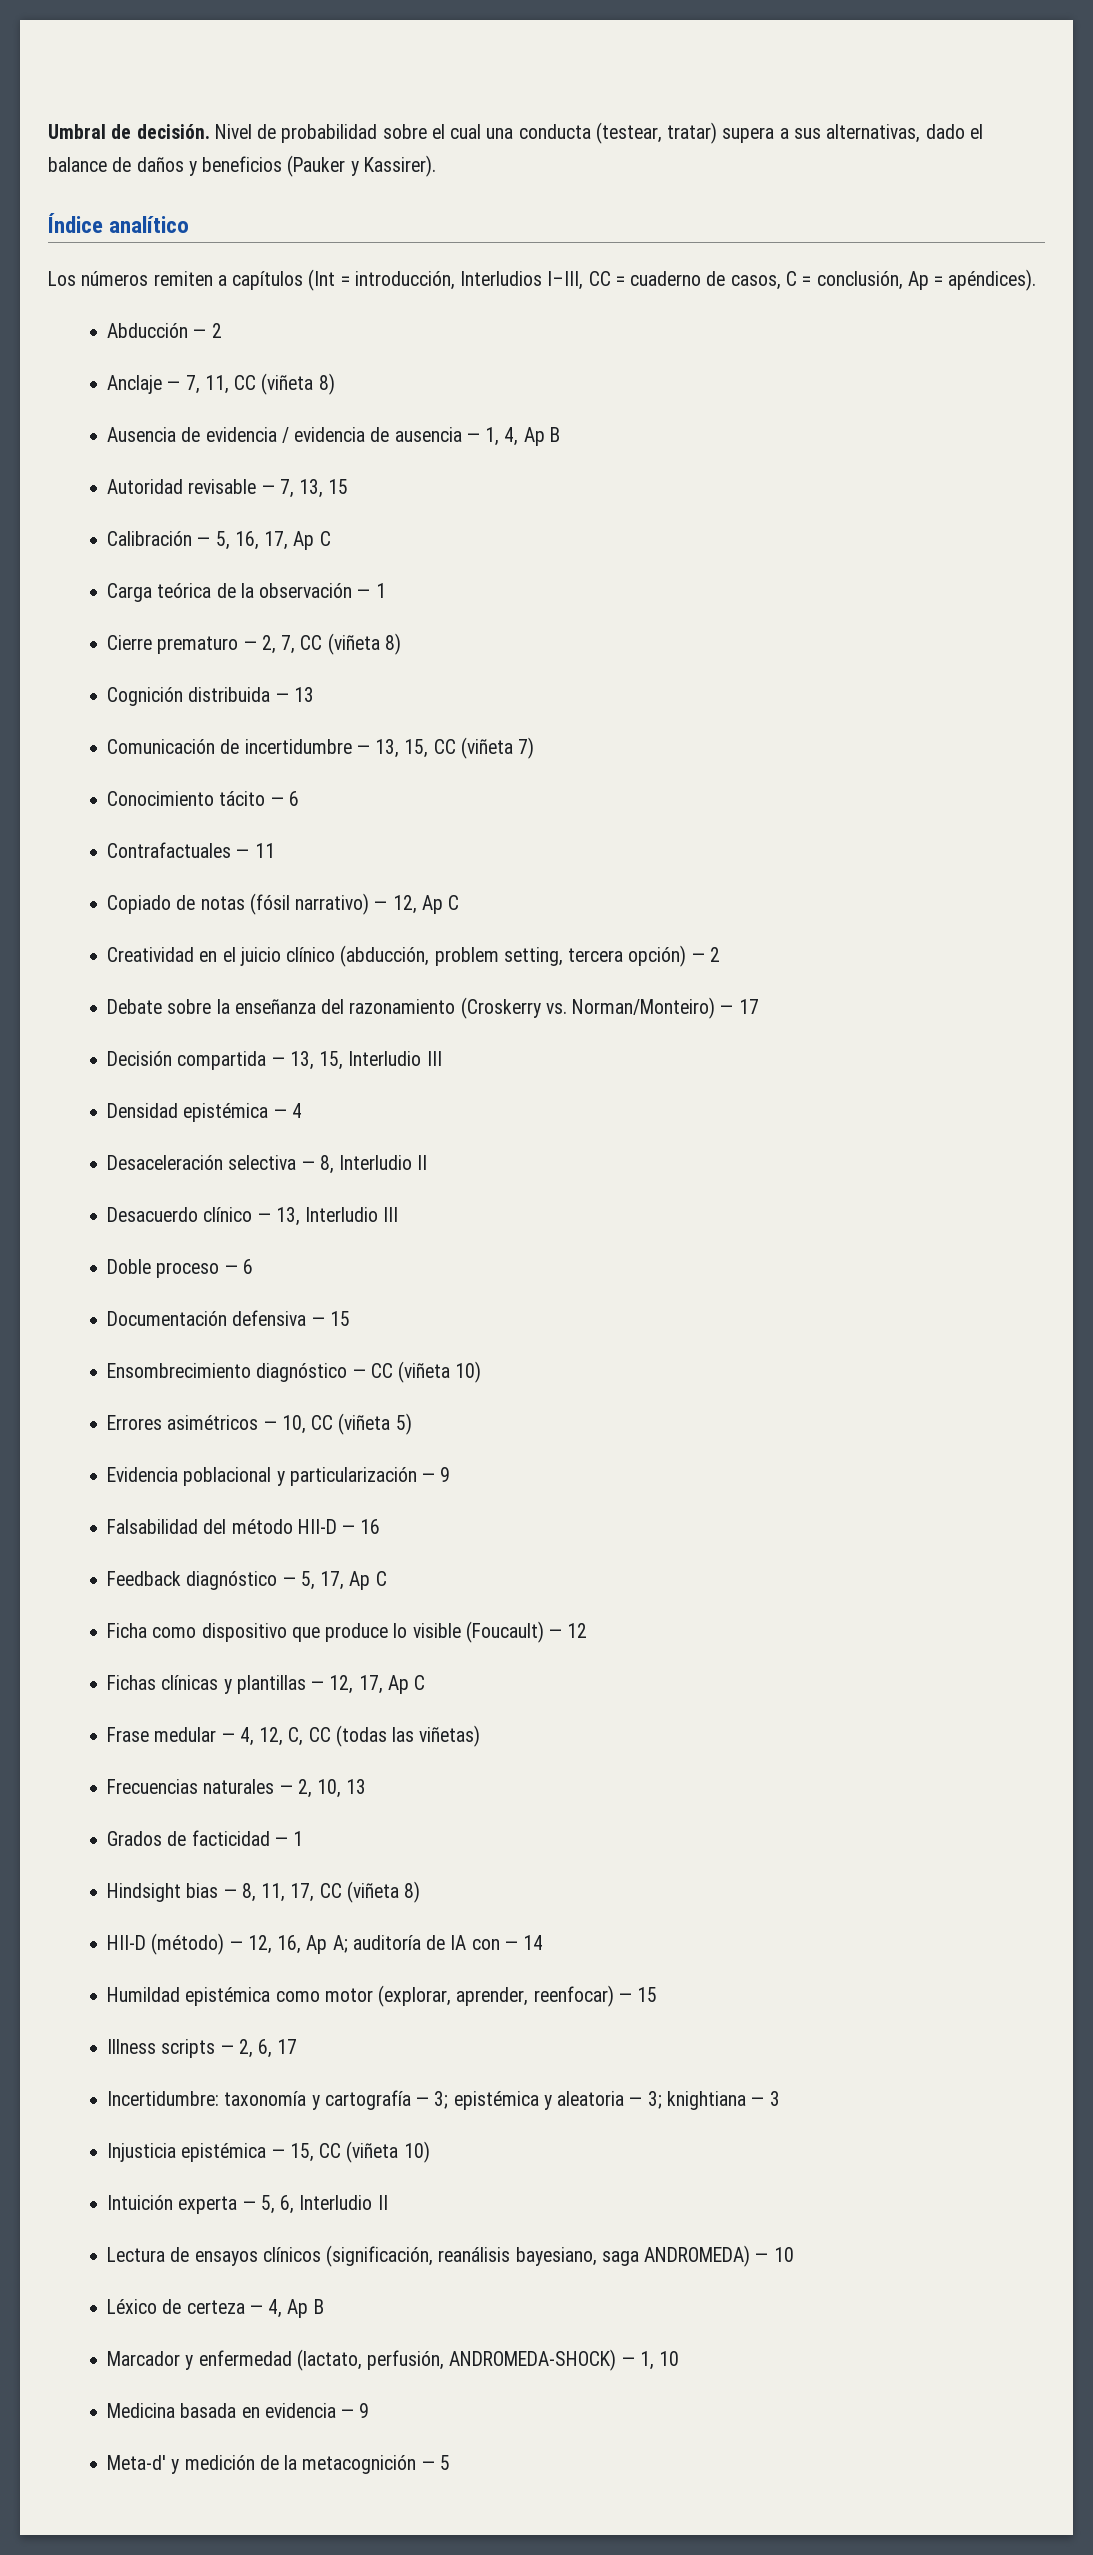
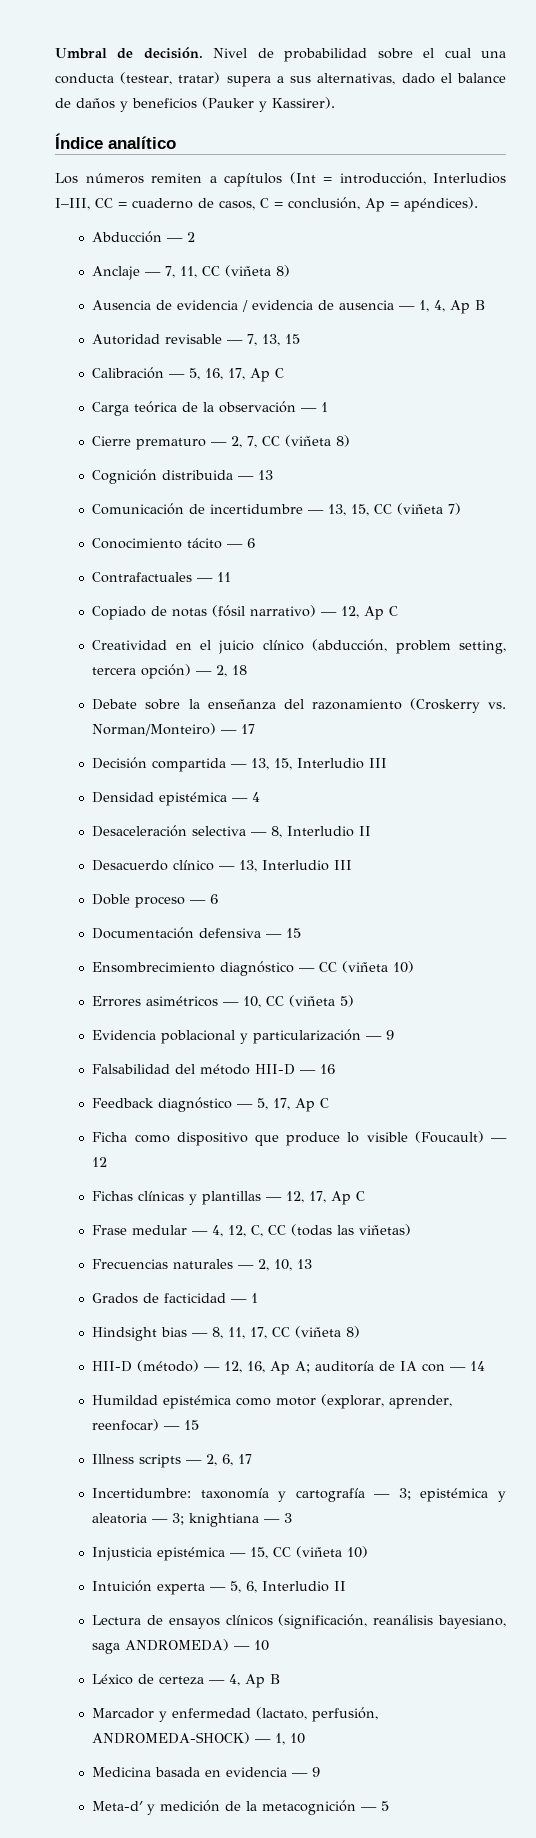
[710,947,721,962] 2 -> [216,665,248,677] 2, 18

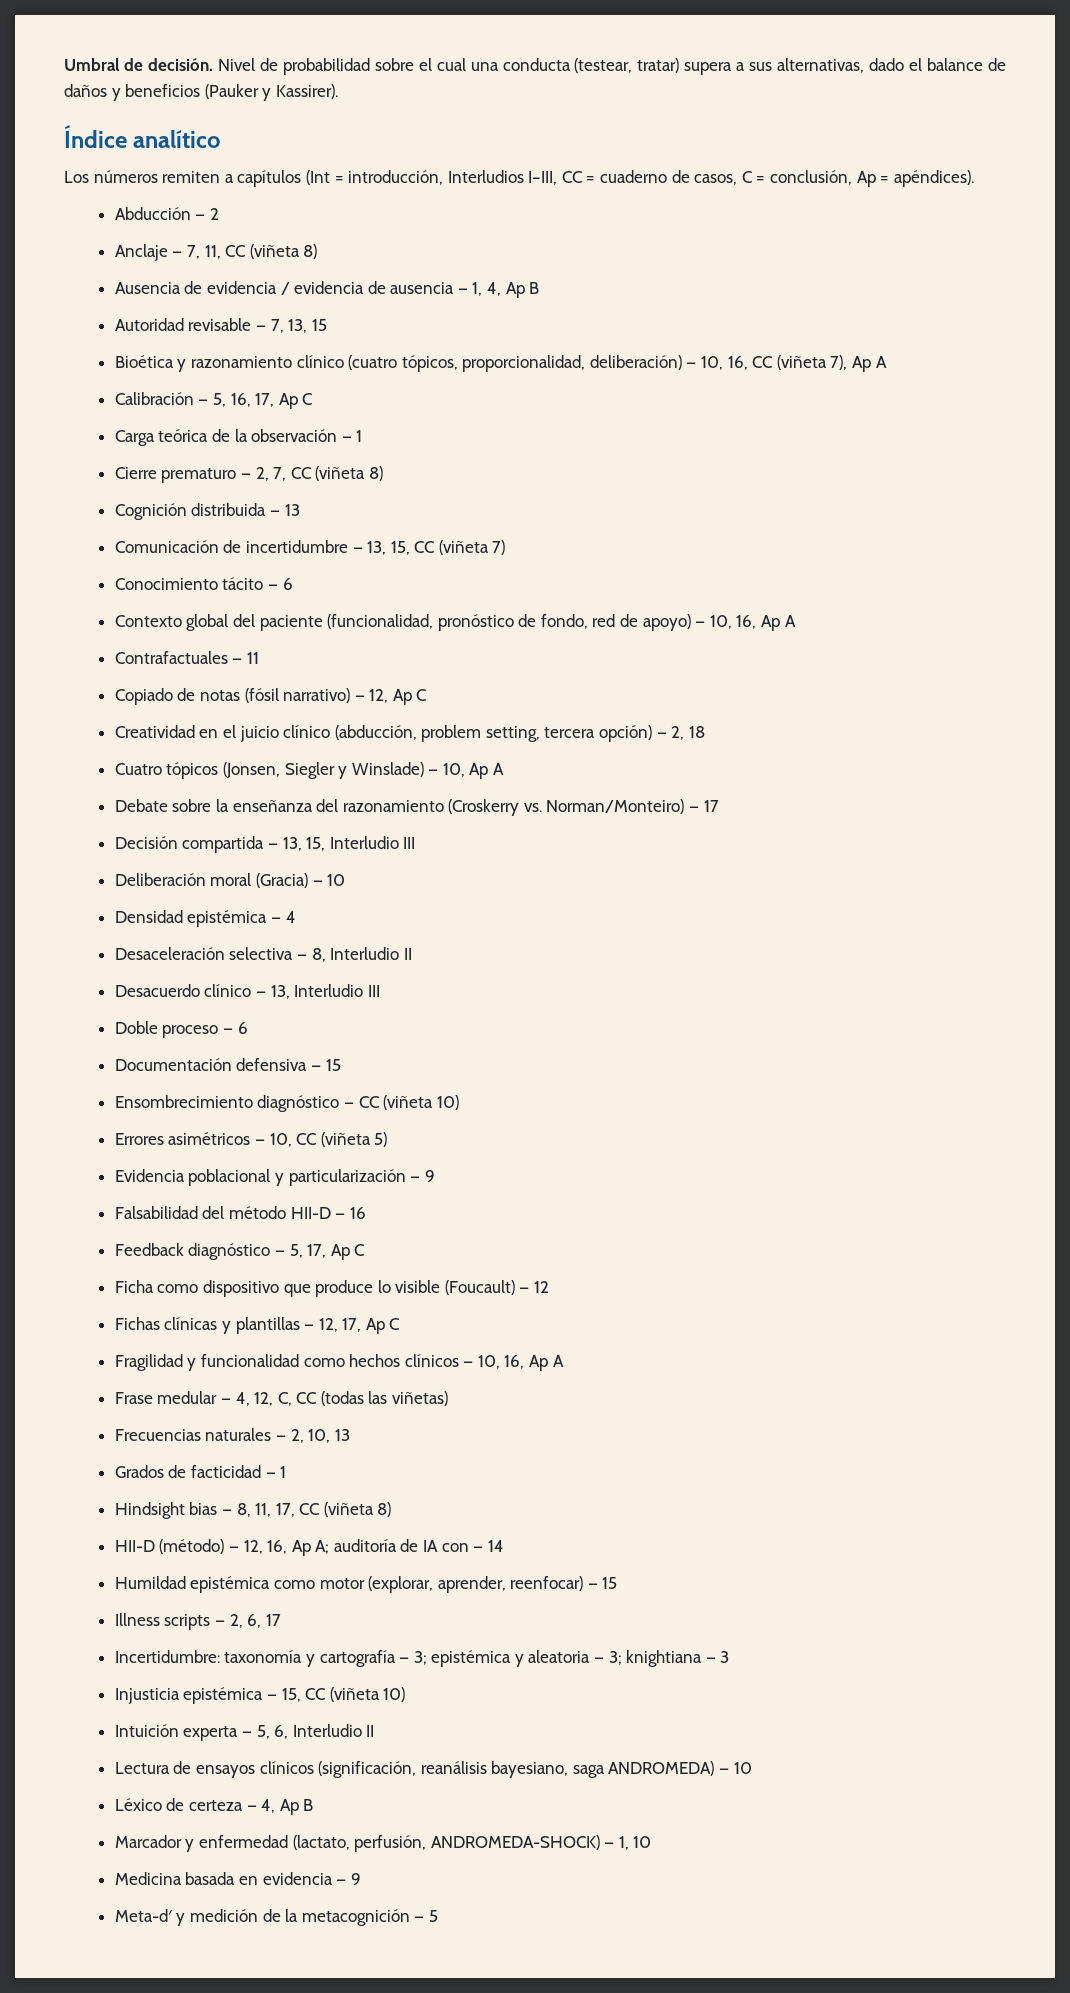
(301, 339) none -> [114,355,887,372] // Bioética y razonamiento clínico (cuatro tópicos, proporcionalidad, deliberación) — 10, 16, CC (viñeta 7), Ap A
(256, 543) none -> [114,614,796,631] // Contexto global del paciente (funcionalidad, pronóstico de fondo, red de apoyo) — 10, 16, Ap A
(248, 670) none -> [114,762,505,779] // Cuatro tópicos (Jonsen, Siegler y Winslade) — 10, Ap A
(388, 763) none -> [114,873,346,888] // Deliberación moral (Gracia) — 10
(366, 1196) none -> [114,1354,564,1371] // Fragilidad y funcionalidad como hechos clínicos — 10, 16, Ap A

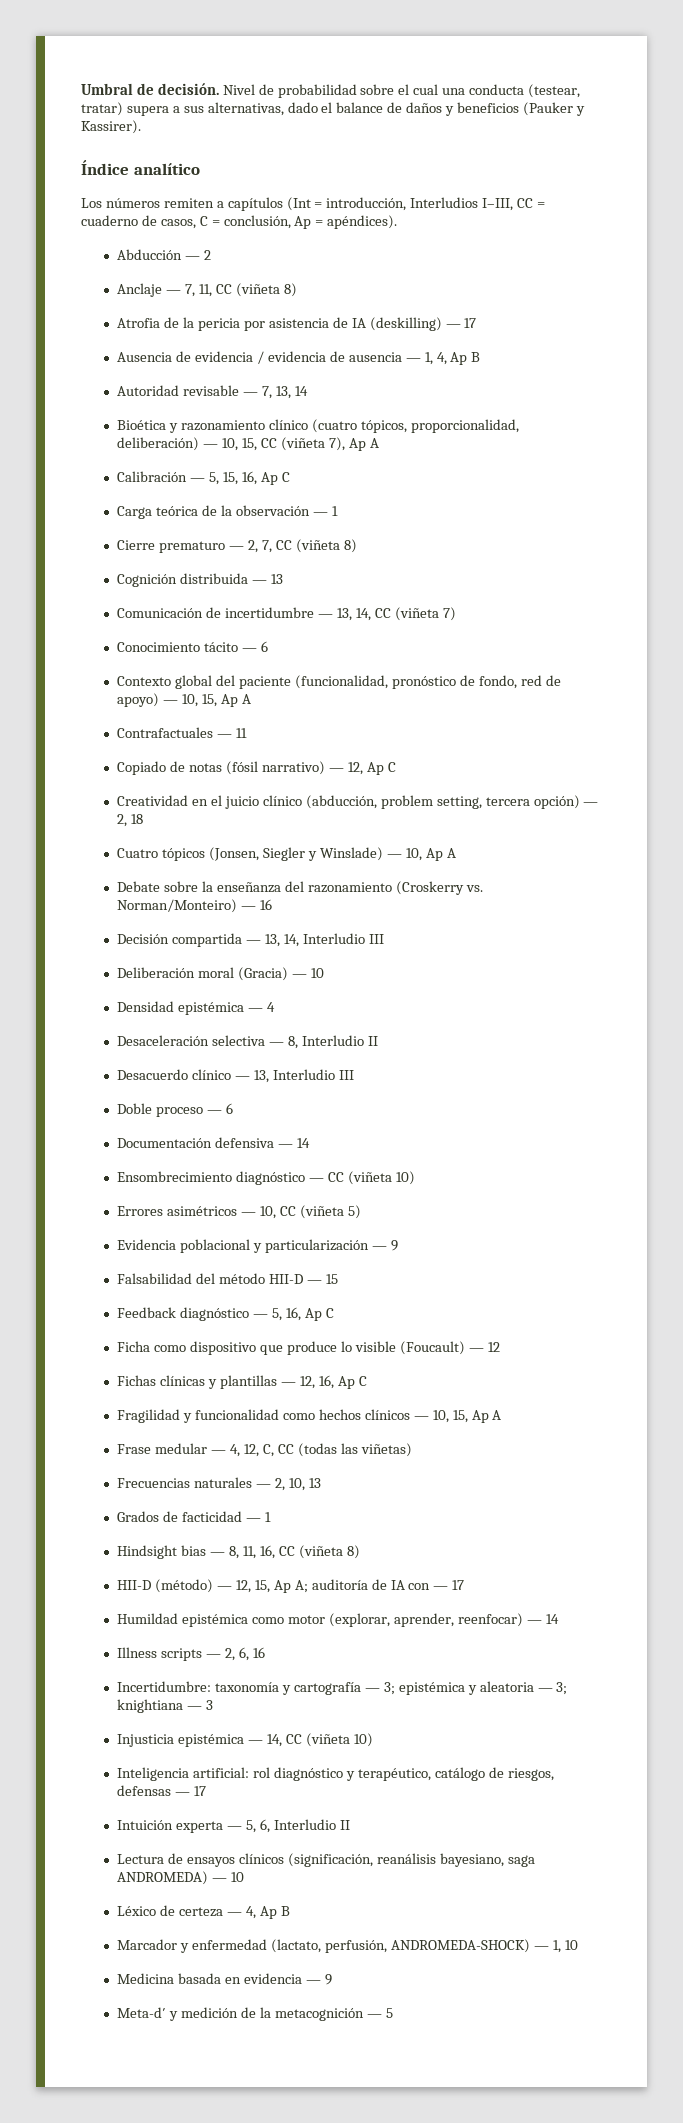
(318, 251) none -> [117,317,477,331] // Atrofia de la pericia por asistencia de IA (deskilling) — 17
[311,319,327,331] 15 -> [294,386,308,396] 14
[727,356,748,370] 16, -> [242,438,258,451] 15,
[230,393,275,407] 16, 17, -> [223,471,257,485] 15, 16,
[390,541,410,555] 15, -> [355,608,371,621] 14,
[736,615,757,629] 16, -> [202,694,218,707] 15,
[703,800,719,812] 17 -> [260,899,273,910] 16
[306,837,326,851] 15, -> [283,934,299,947] 14,
[325,1059,341,1071] 15 -> [297,1138,311,1148] 14
[349,1207,366,1219] 16 -> [325,1274,338,1284] 15
[307,1244,327,1258] 17, -> [285,1307,301,1321] 16,
[342,1318,362,1332] 17, -> [318,1375,334,1389] 16,
[504,1355,525,1369] 16, -> [452,1410,468,1423] 15,
[275,1503,295,1517] 17, -> [259,1545,275,1559] 16,
[267,1540,288,1554] 16, -> [254,1580,270,1593] 15,
[487,1540,504,1552] 14 -> [452,1580,465,1590] 17
[602,1577,618,1589] 15 -> [545,1614,559,1624] 14
[265,1614,281,1626] 17 -> [252,1647,265,1658] 16
[281,1687,406,1702] 15, CC (viñeta 10) -> [267,1733,373,1747] [117,1767,554,1781] [117,1785,207,1796] 14, CC (viñeta 10) // Inteligencia artificial: rol diagnóstico y terapéutico, catálogo de riesgos, defensas — 17

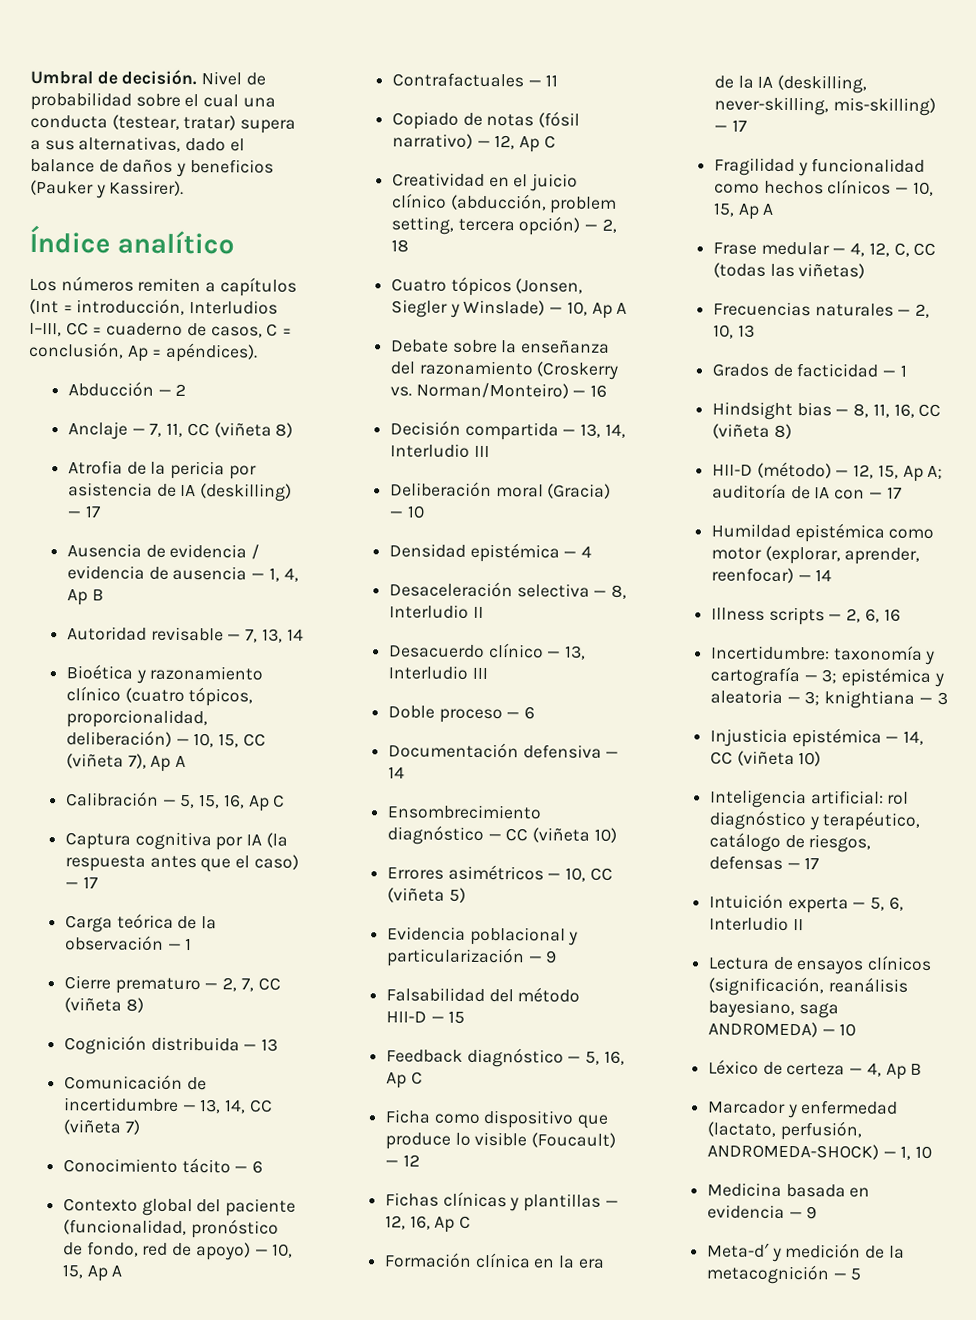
(290, 477) none -> [64,831,288,851] [64,854,299,873] [64,876,98,889] // Captura cognitiva por IA (la respuesta antes que el caso) — 17
(367, 1381) none -> [383,1252,605,1269] [713,74,868,94] [713,96,936,116] [713,119,747,132] // Formación clínica en la era de la IA (deskilling, never-skilling, mis-skilling) — 17

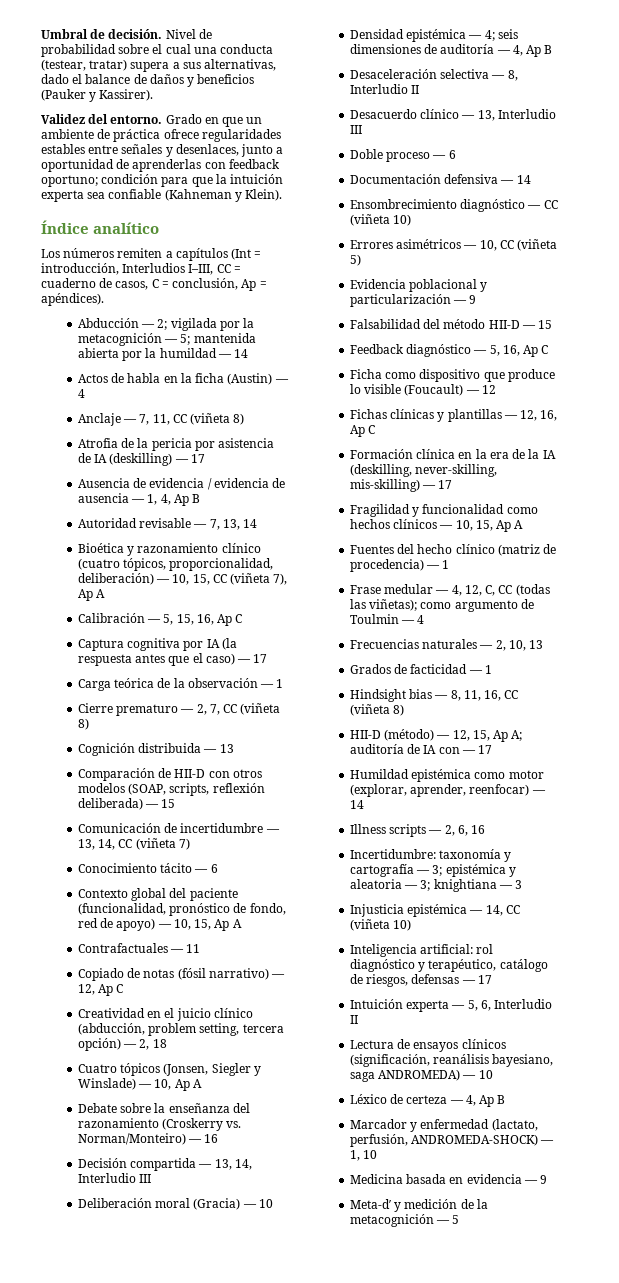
(185, 188) none -> [41,114,263,127] [41,129,281,142] [41,144,284,157] [41,159,280,172] [41,174,284,187] [41,189,283,202] // Validez del entorno. Grado en que un ambiente de práctica ofrece regularidades estables entre señales y desenlaces, junto a oportunidad de aprenderlas con feedback oportuno; condición para que la intuición experta sea confiable (Kahneman y Klein).
[175,383,187,396] 2 -> [157,318,255,331] [77,333,256,346] [77,348,249,361] [77,373,289,385] [77,389,85,398] 2; vigilada por la metacognición — 5; mantenida abierta por la humildad — 14 // Actos de habla en la ficha (Austin) — 4
(279, 1045) none -> [77,768,262,781] [77,783,265,796] [77,798,176,810] // Comparación de HII-D con otros modelos (SOAP, scripts, reflexión deliberada) — 15
[581,545,593,558] 4 -> [484,29,518,41] [349,44,553,57] 4; seis dimensiones de auditoría — 4, Ap B
(775, 209) none -> [349,544,557,556] [349,559,450,572] // Fuentes del hecho clínico (matriz de procedencia) — 1
[798,263,866,279] viñetas) -> [369,599,534,612] [349,614,425,624] viñetas); como argumento de Toulmin — 4

